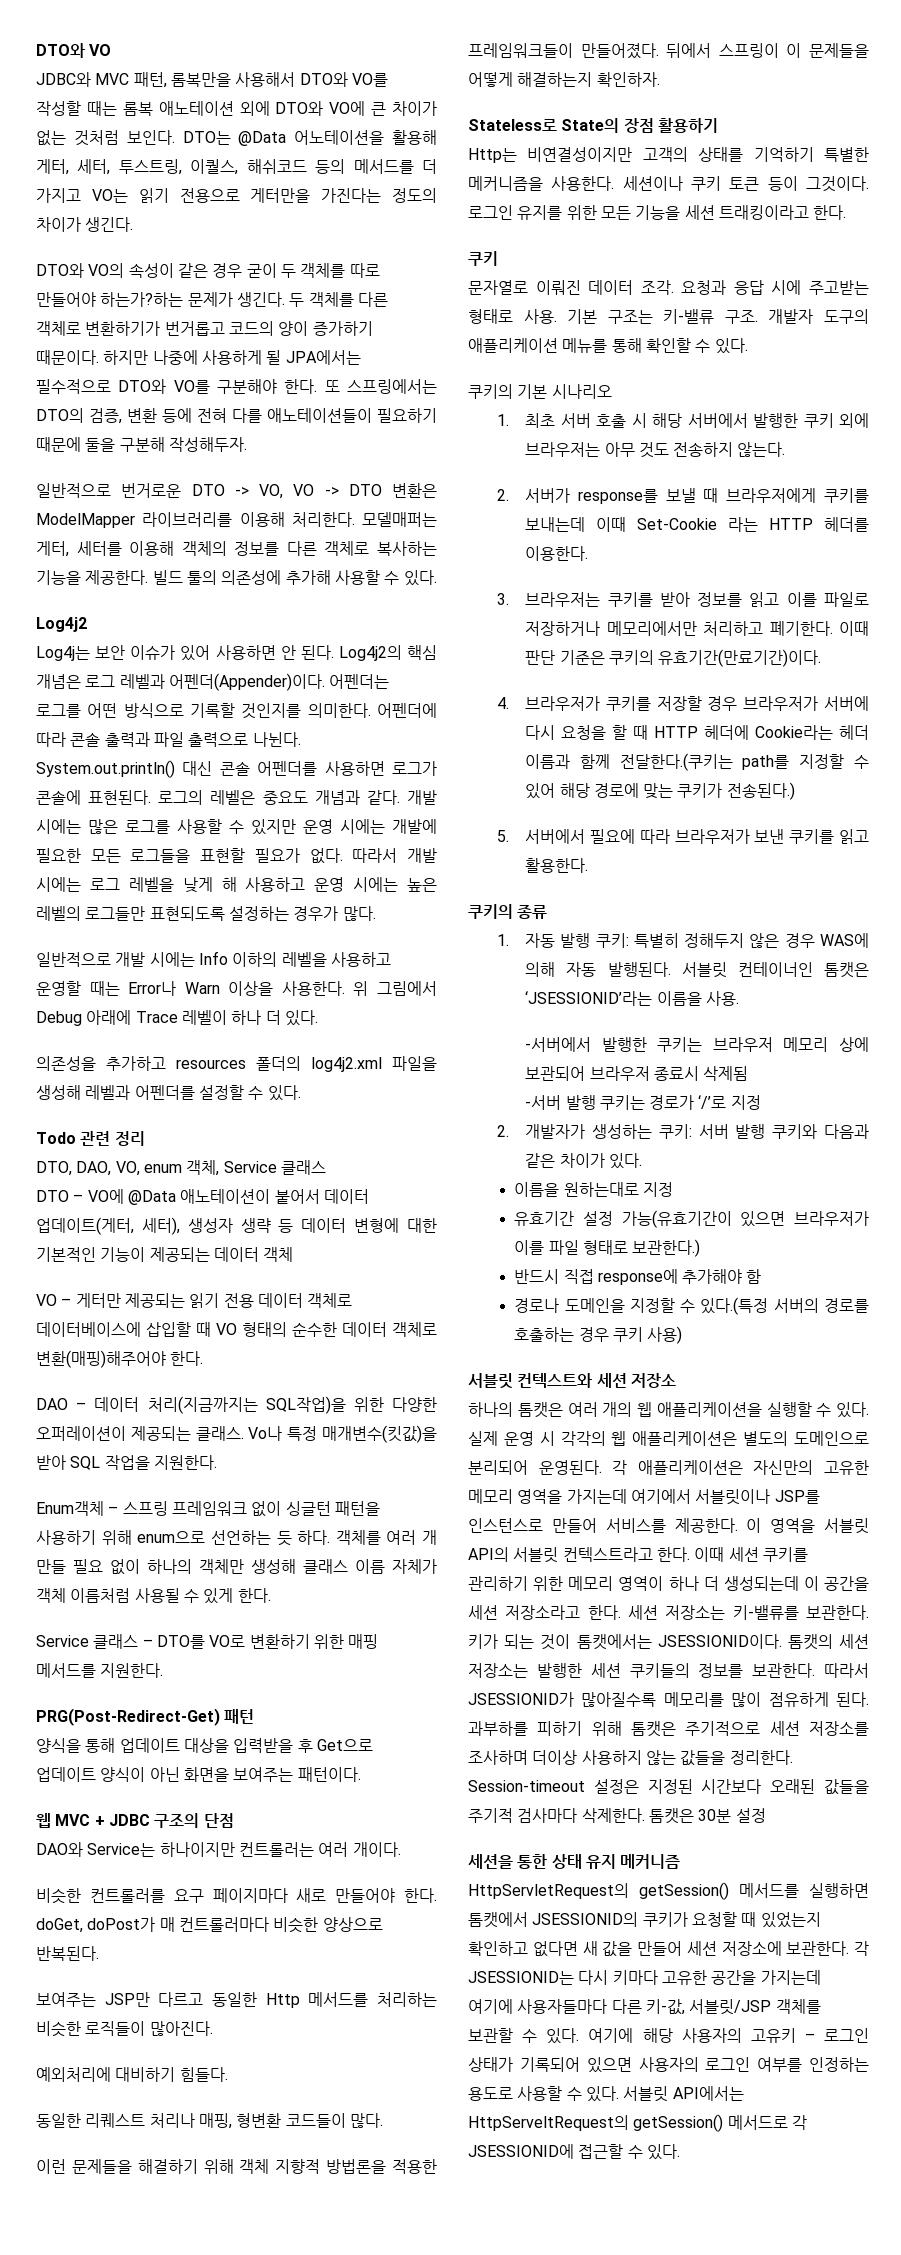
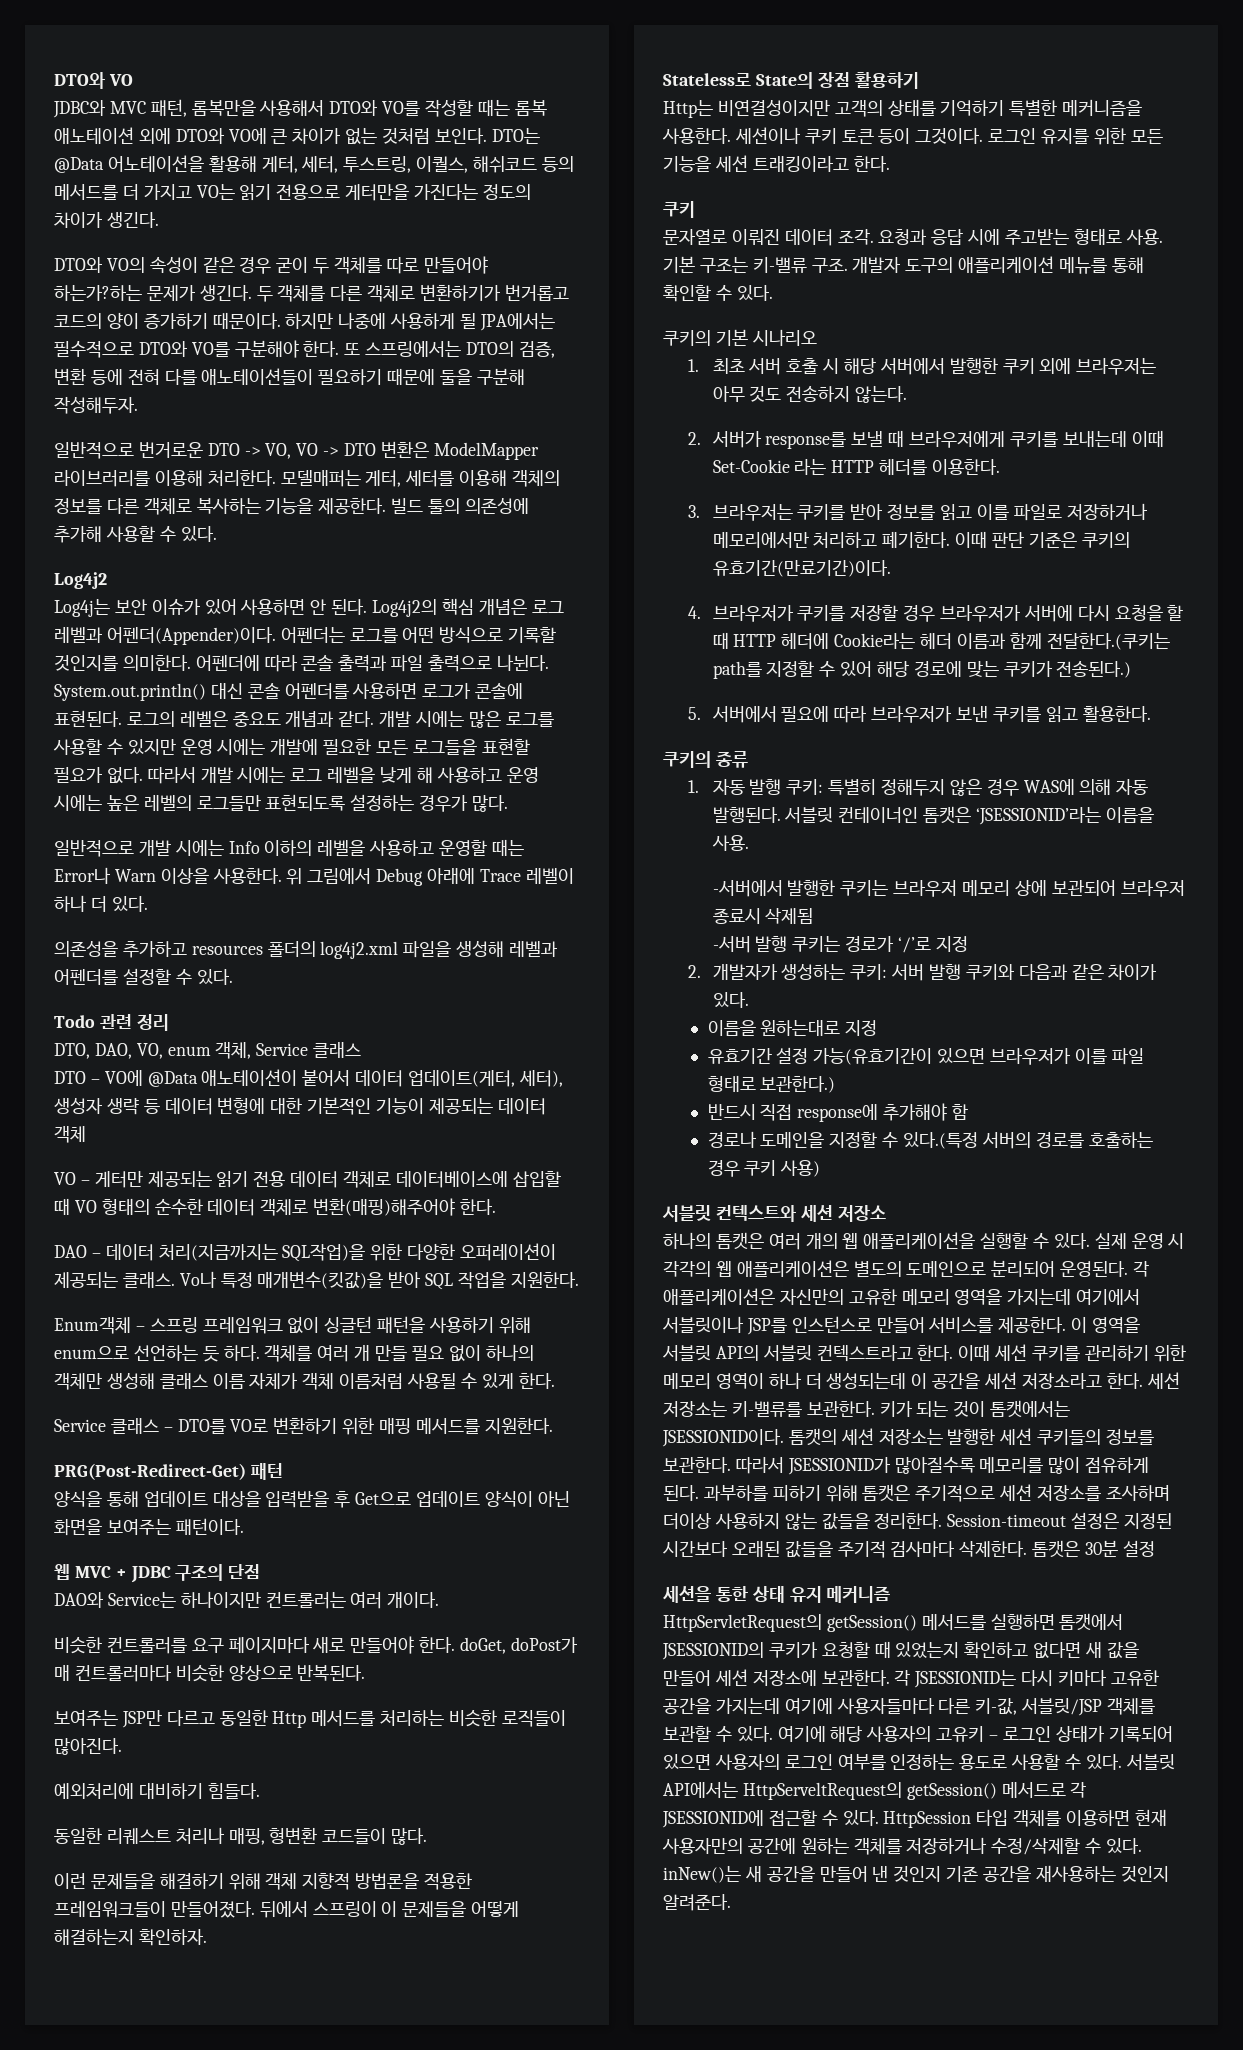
(680, 2152) none -> [883,1809,1167,1828] [662,1837,1143,1855] [663,1865,1169,1883] [663,1894,731,1911] HttpSession 타입 객체를 이용하면 현재 사용자만의 공간에 원하는 객체를 저장하거나 수정/삭제할 수 있다. inNew()는 새 공간을 만들어 낸 것인지 기존 공간을 재사용하는 것인지 알려준다.

